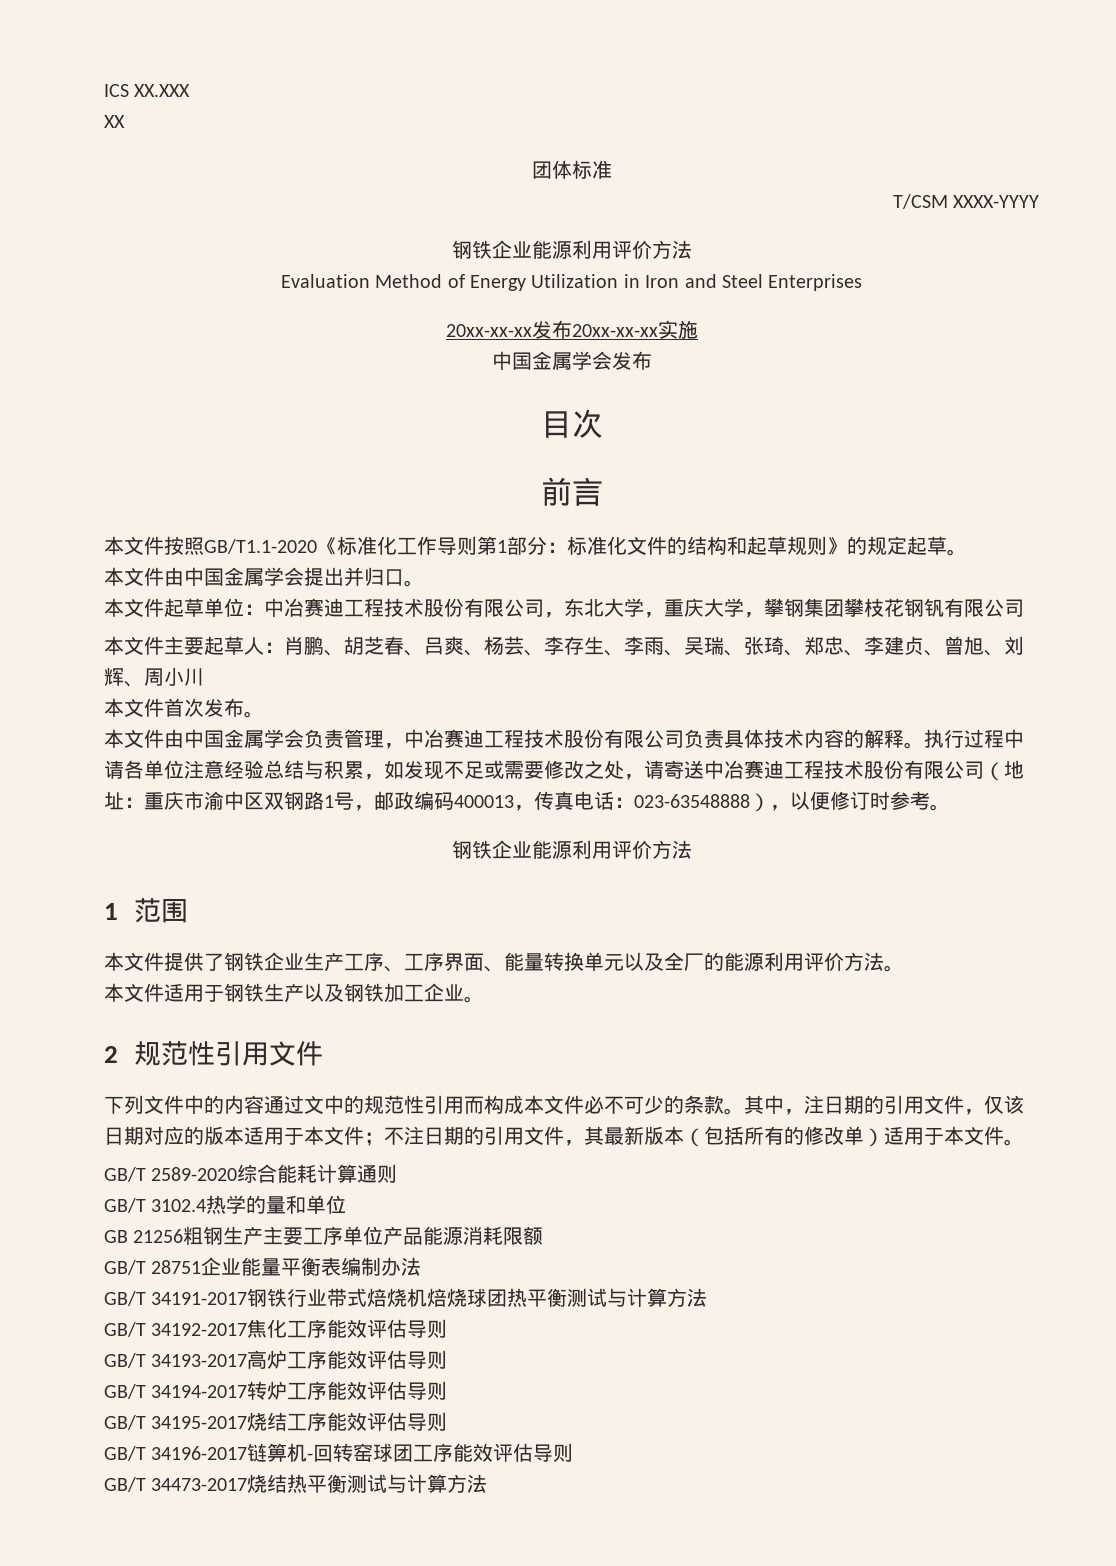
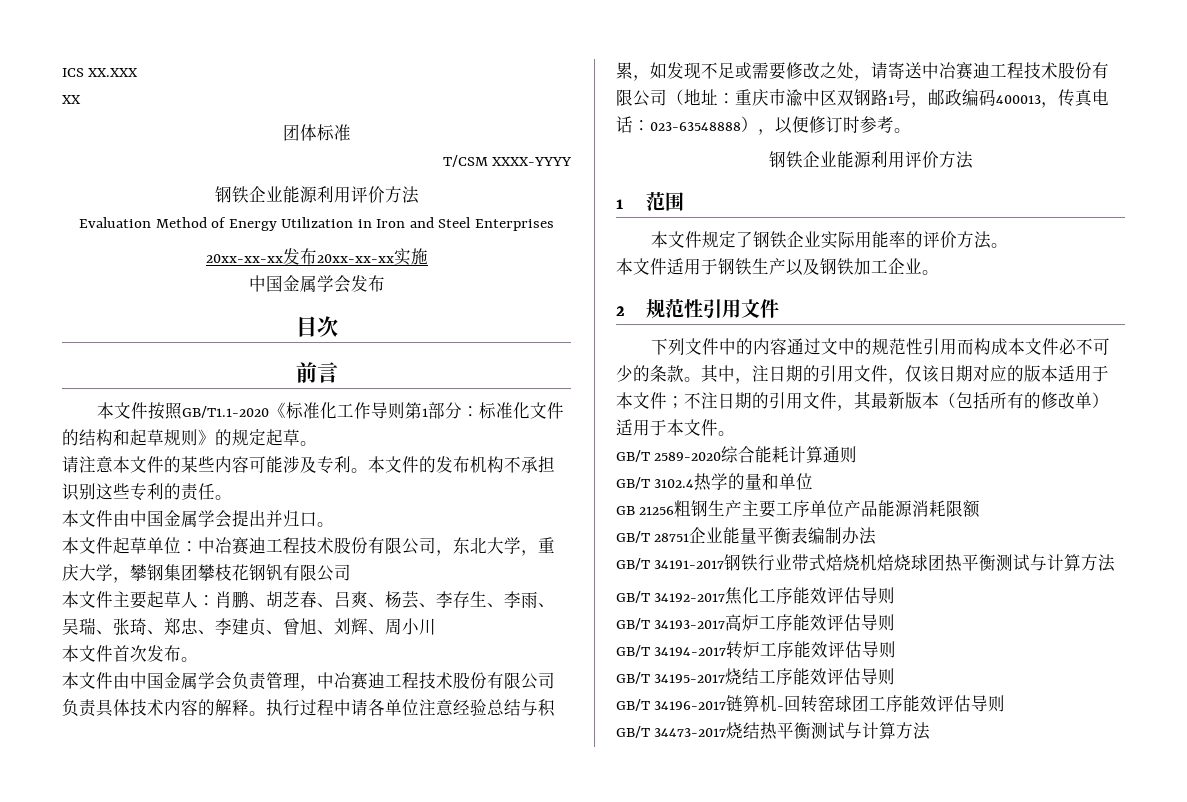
(967, 552) none -> [62,456,555,474] [62,483,232,501] // 请注意本文件的某些内容可能涉及专利。本文件的发布机构不承担识别这些专利的责任。
[164,952,204,971] 提供 -> [701,231,736,248] 规定
[304,952,804,972] 生产工序、工序界面、能量转换单元以及全厂的能源利用 -> [820,231,923,249] 实际用能率的

